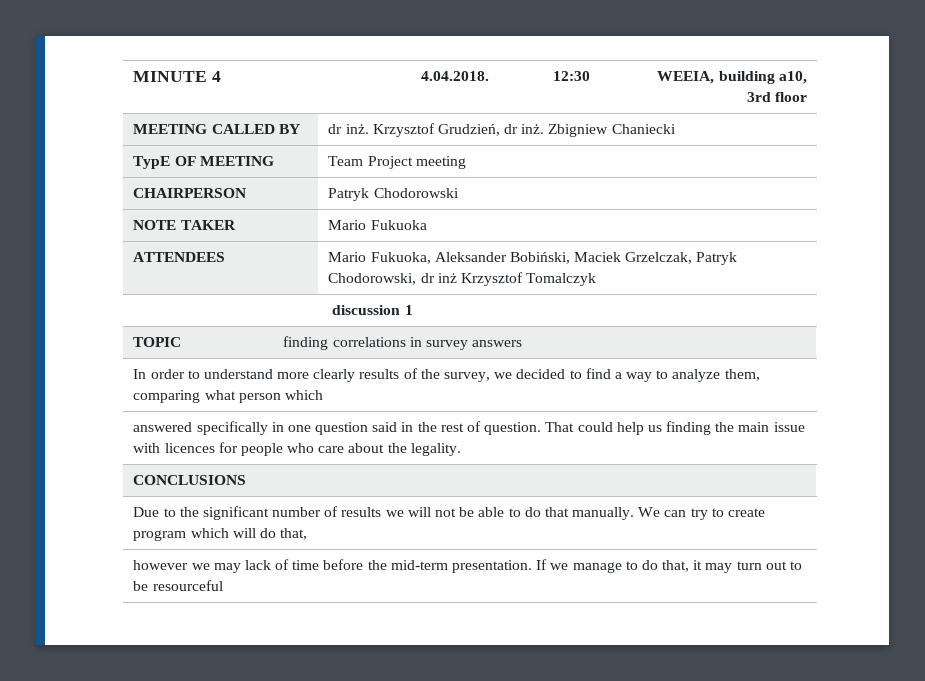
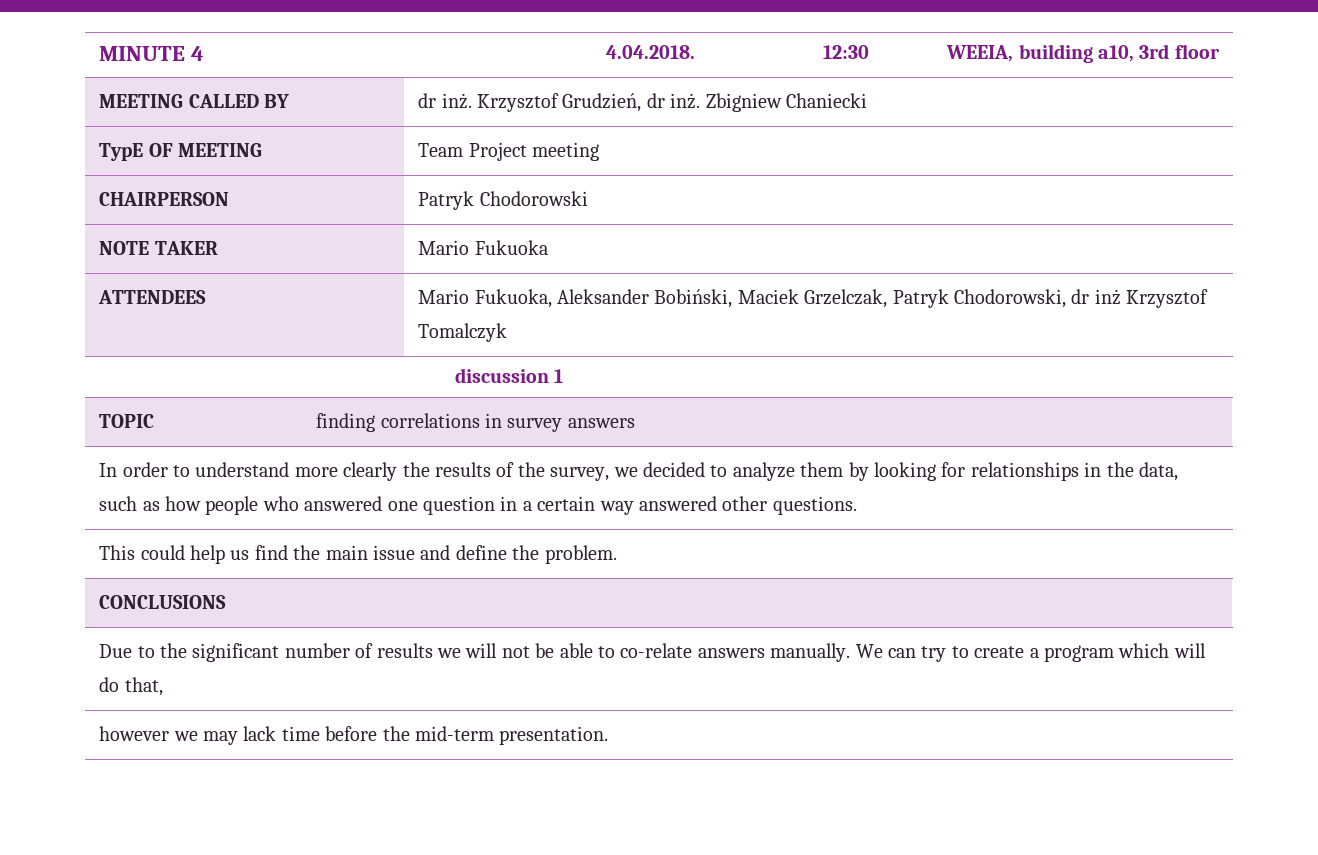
(356, 375) none -> [402,462,430,477] the
[585,368,760,382] [133,390,323,403] [133,421,575,435] find a way to analyze them, comparing what person which // answered specifically in one question said in the rest of question. That -> [732,462,1178,481] [99,496,857,515] [99,545,136,560] analyze them by looking for relationships in the data, such as how people who answered one question in a certain way answered other questions. // This
[666,421,712,435] finding -> [254,545,288,560] find
[133,442,461,456] with licences for people who care about the legality. -> [420,545,617,564] and define the problem.
[524,507,569,517] do that -> [620,643,765,658] co-relate answers
(766, 512) none -> [1029,648,1039,658] a
[275,559,290,570] of -> (277, 733) none
[536,559,803,573] [133,580,223,591] If we manage to do that, it may turn out to be resourceful -> (609, 735) none

